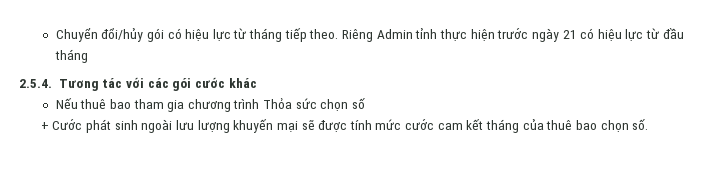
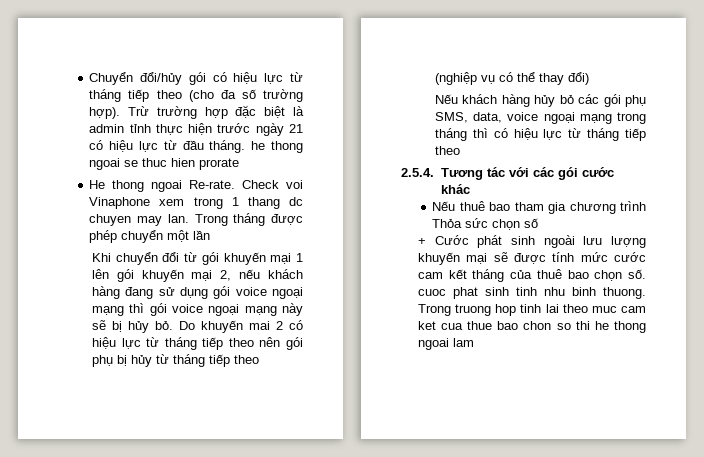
[309,29,413,42] theo. Riêng Admin -> [156,89,303,102] [89,105,304,119] [89,124,125,133] theo (cho đa số trường hợp). Trừ trường hợp đặc biệt là admin
[54,49,88,63] tháng -> [209,140,303,153] [89,158,240,170] [89,180,303,192] [89,197,304,209] [89,213,303,226] [89,230,211,243] [91,252,303,265] [91,269,303,282] [91,286,303,299] [91,303,303,316] [91,320,303,333] [91,337,303,350] [91,354,259,367] [434,72,589,85] [434,94,646,107] [434,112,646,124] [434,128,646,141] [434,146,460,155] tháng. he thong ngoai se thuc hien prorate // He thong ngoai Re-rate. Check voi Vinaphone xem trong 1 thang dc chuyen may lan. Trong tháng được phép chuyển một lần // Khi chuyển đổi từ gói khuyến mại 1 lên gói khuyến mại 2, nếu khách hàng đang sử dụng gói voice ngoại mạng thì gói voice ngoại mạng này sẽ bị hủy bỏ. Do khuyến mai 2 có hiệu lực từ tháng tiếp theo nên gói phụ bị hủy từ tháng tiếp theo (nghiệp vụ có thể thay đổi) // Nếu khách hàng hủy bỏ các gói phụ SMS, data, voice ngoại mạng trong tháng thì có hiệu lực từ tháng tiếp theo
(649, 124) none -> [417,287,646,299] [417,304,646,316] [417,321,646,333] [417,338,474,350] cuoc phat sinh tinh nhu binh thuong. Trong truong hop tinh lai theo muc cam ket cua thue bao chon so thi he thong ngoai lam

